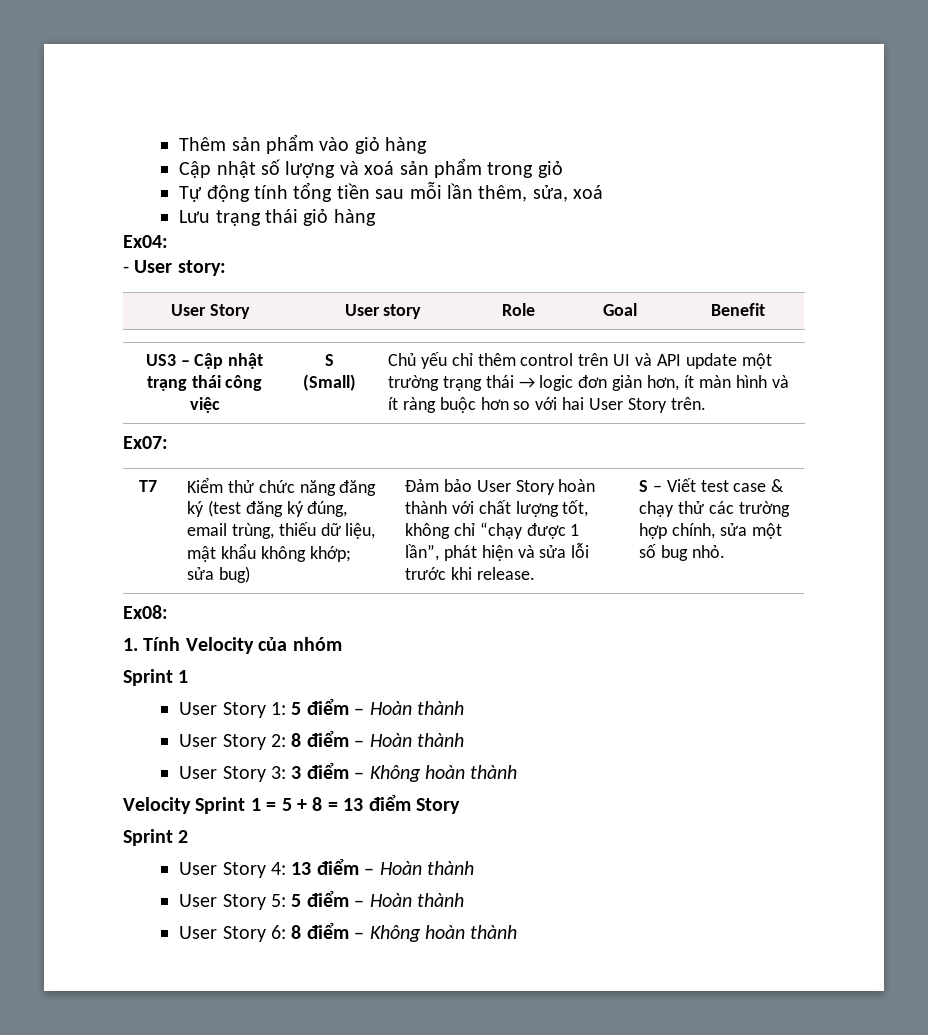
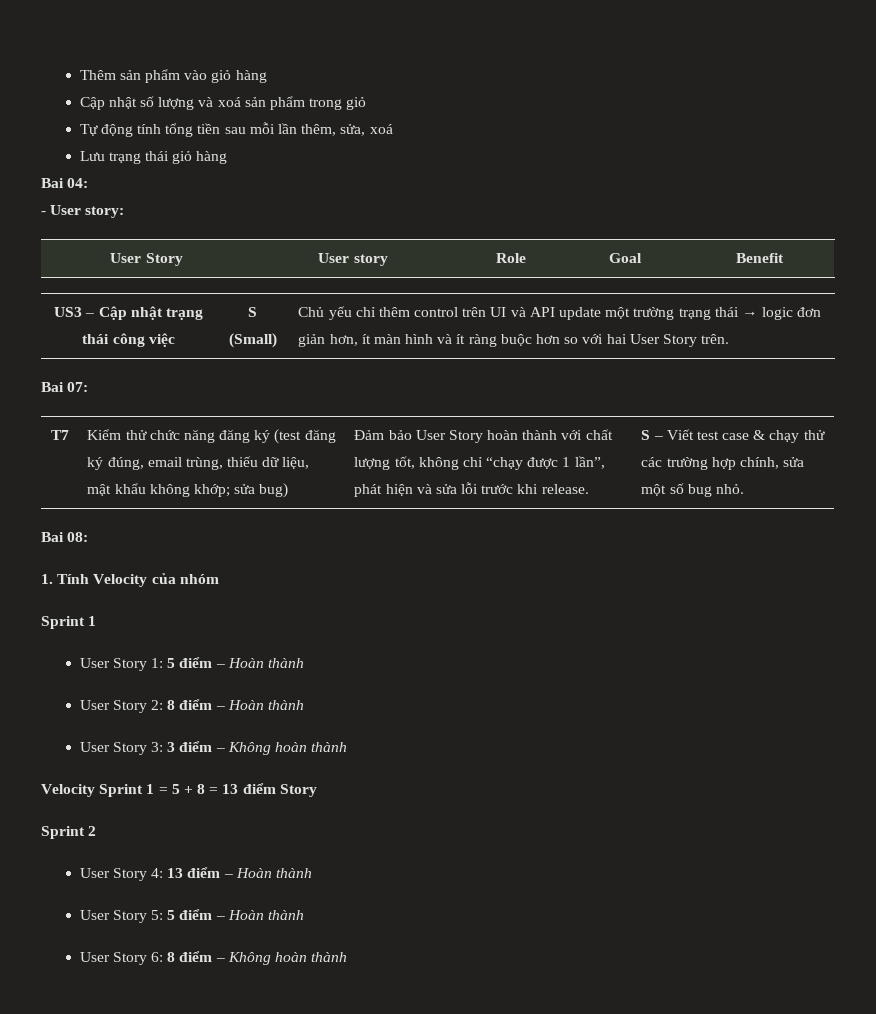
[123,235,168,248] Ex04: -> [41,178,89,188] Bai 04:
[123,436,168,449] Ex07: -> [41,382,89,392] Bai 07:
[123,605,168,619] Ex08: -> [41,532,89,542] Bai 08:

